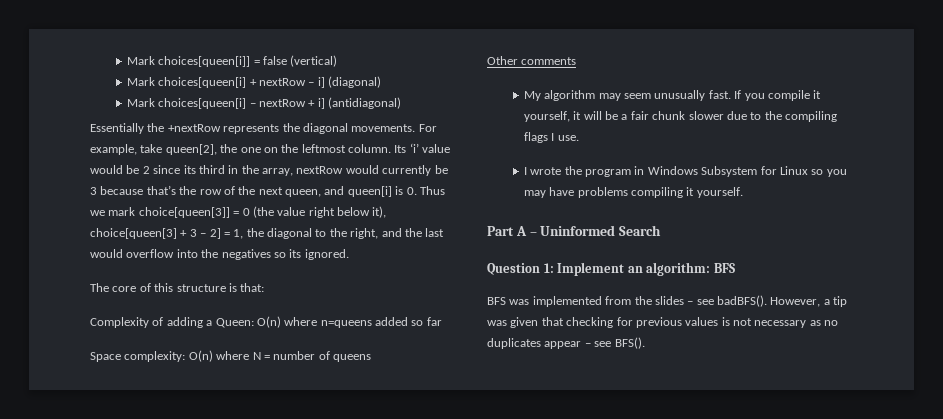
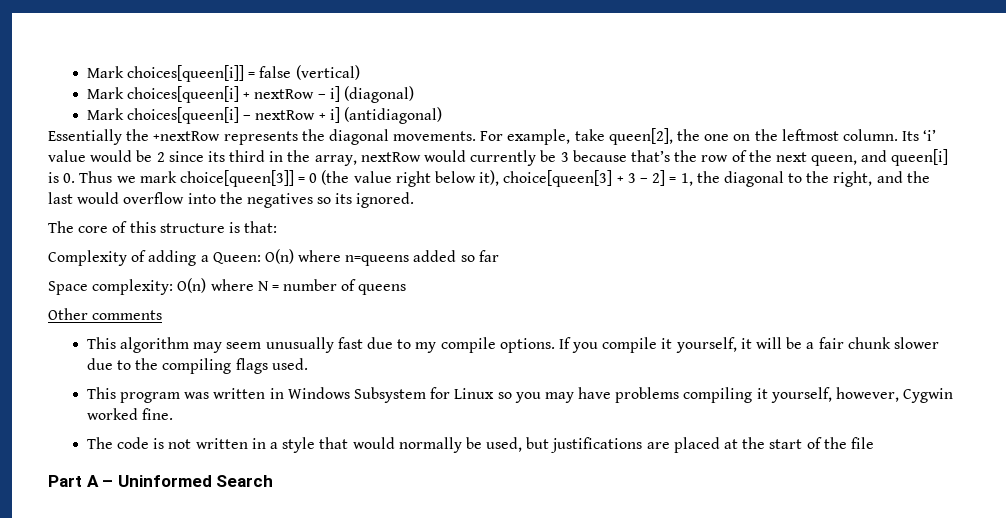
[523,91,541,101] My -> [86,337,116,349] This
[708,90,731,99] fast. -> [337,337,555,353] fast due to my compile options.
[551,133,579,141] [523,166,632,177] I use. // I wrote the program -> [271,358,308,370] [86,387,266,403] used. // This program was written
[696,187,743,198] yourself. -> [770,387,954,403] [86,408,174,420] [86,437,874,453] yourself, however, Cygwin worked fine. // The code is not written in a style that would normally be used, but justifications are placed at the start of the file
[487,262,735,276] [487,295,848,307] [487,317,839,328] [487,337,645,349] // Question 1: Implement an algorithm: BFS // BFS was implemented from the slides – see badBFS(). However, a tip was given that checking for previous values is not necessary as no duplicates appear – see BFS(). -> (274, 481) none

